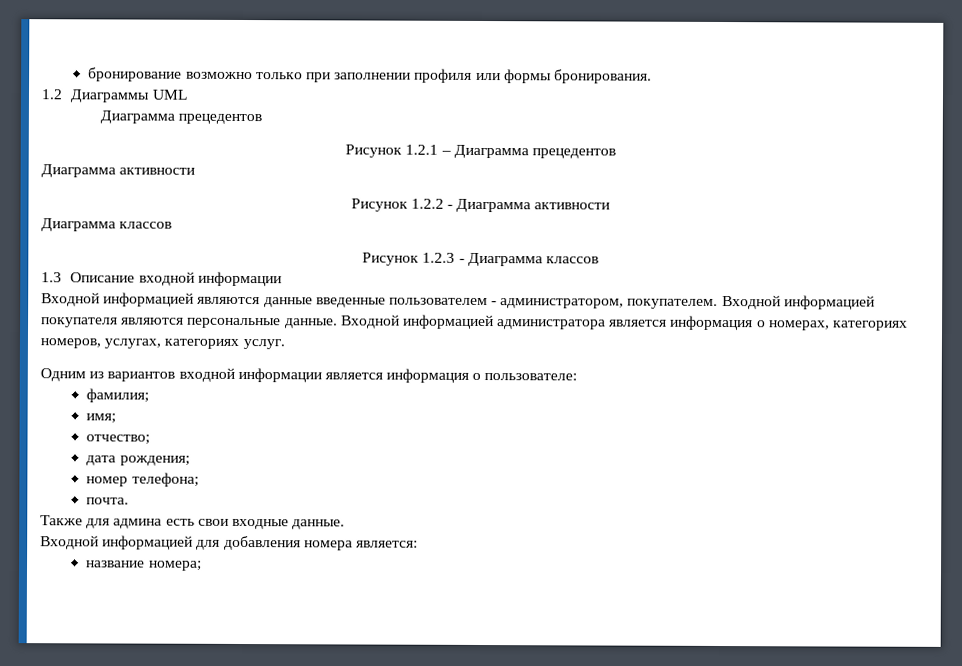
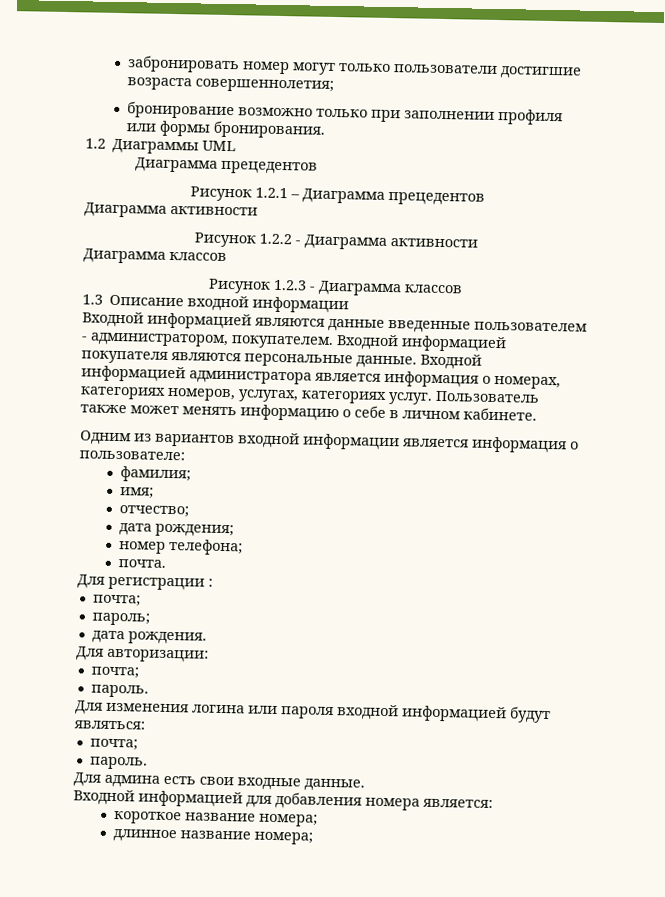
(88, 74) none -> [126,55,582,80] [126,77,334,93] забронировать номер могут только пользователи достигшие возраста совершеннолетия; //
(285, 344) none -> [435,390,540,403] [80,404,537,422] Пользователь также может менять информацию о себе в личном кабинете.
[40,515,111,529] Также для -> [77,574,213,591] [92,594,141,607] [91,612,150,626] [91,630,207,645] [76,646,209,663] [90,666,139,679] [90,684,149,698] [75,700,551,724] [74,720,145,730] [89,738,138,751] [89,756,148,770] [73,772,101,787] Для регистрации : // почта; // пароль; // дата рождения. // Для авторизации: // почта; // пароль. // Для изменения логина или пароля входной информацией будут являться: // почта; // пароль. // Для
[86,560,202,571] название номера; -> [113,811,318,827] [112,829,313,845] короткое название номера; // длинное название номера;

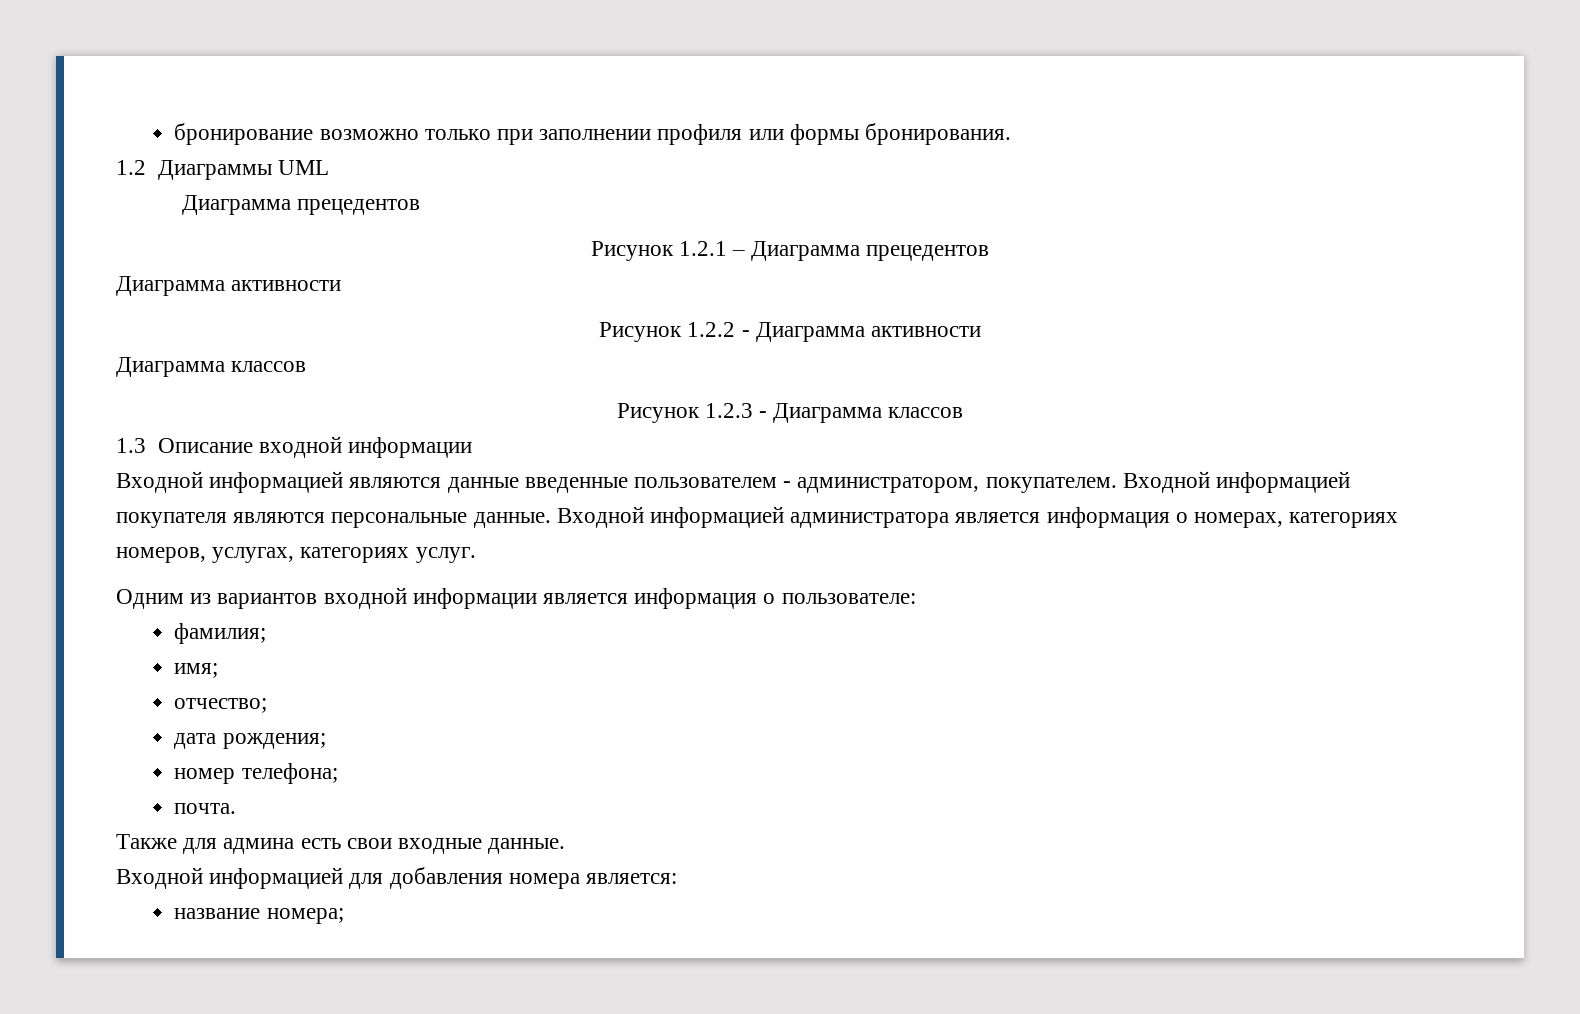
[126,55,582,80] [126,77,334,93] забронировать номер могут только пользователи достигшие возраста совершеннолетия; // -> (174, 134) none
[435,390,540,403] [80,404,537,422] Пользователь также может менять информацию о себе в личном кабинете. -> (476, 555) none
[77,574,213,591] [92,594,141,607] [91,612,150,626] [91,630,207,645] [76,646,209,663] [90,666,139,679] [90,684,149,698] [75,700,551,724] [74,720,145,730] [89,738,138,751] [89,756,148,770] [73,772,101,787] Для регистрации : // почта; // пароль; // дата рождения. // Для авторизации: // почта; // пароль. // Для изменения логина или пароля входной информацией будут являться: // почта; // пароль. // Для -> [116,834,218,854] Также для
[113,811,318,827] [112,829,313,845] короткое название номера; // длинное название номера; -> [174,908,344,924] название номера;

